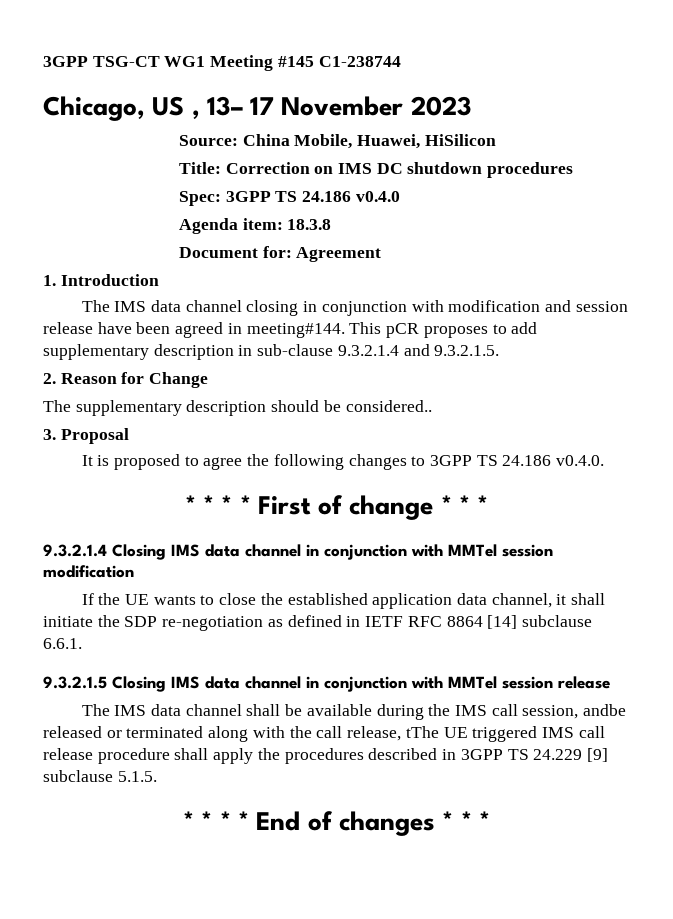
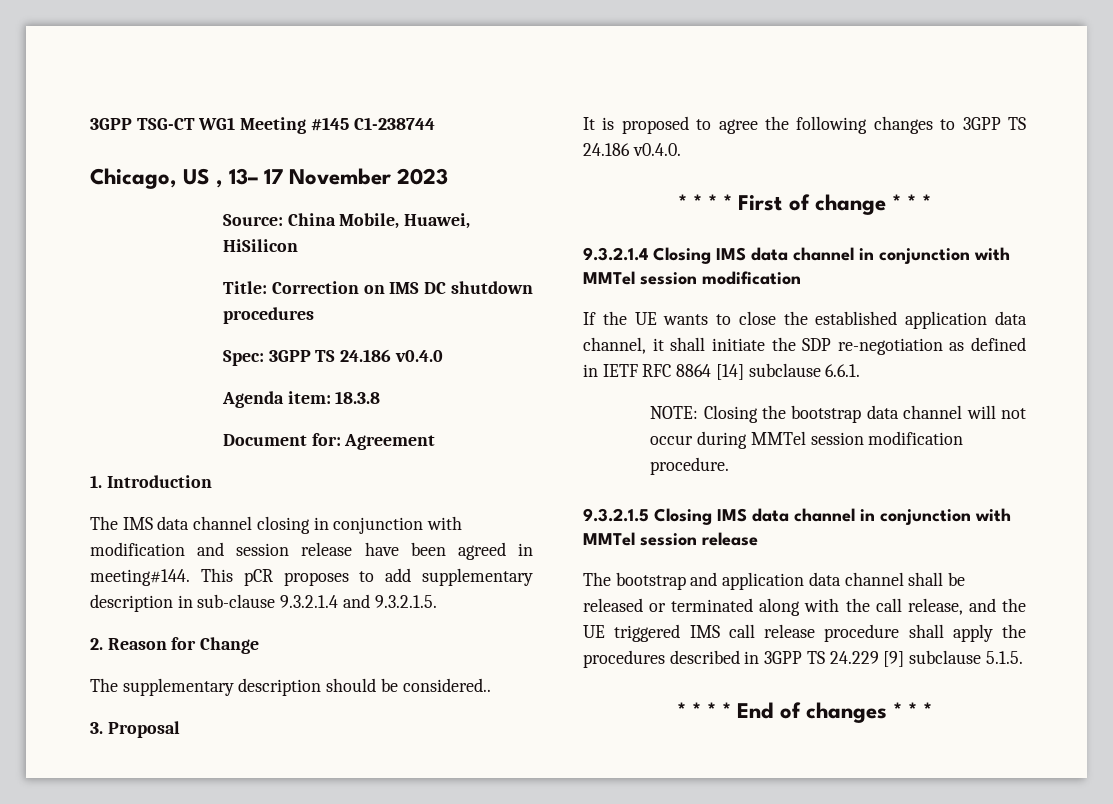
(82, 643) none -> [650,405,1026,423] [650,431,964,449] [650,457,730,475] // NOTE: Closing the bootstrap data channel will not occur during MMTel session modification procedure.
[114,705,147,716] IMS -> [615,572,805,590] bootstrap and application
[306,704,627,720] available during the IMS call session, andbe -> (966, 579) none
[405,726,439,738] tThe -> [968,598,1026,612] and the

